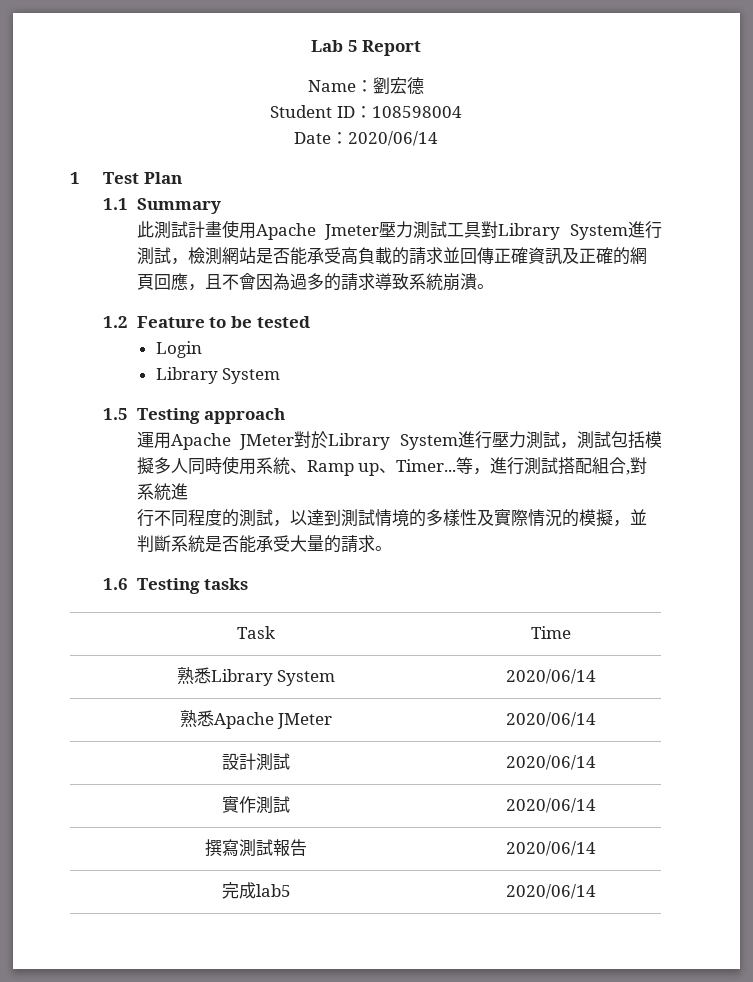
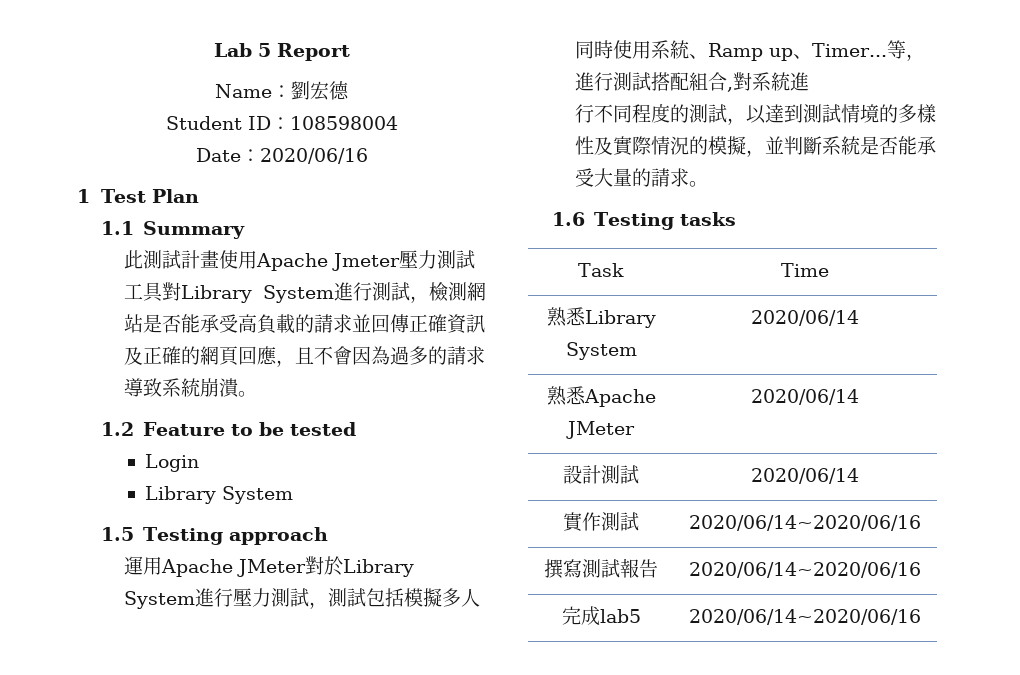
[348,131,438,146] 2020/06/14 -> [259,148,368,164] 2020/06/16
[505,798,596,813] 2020/06/14 -> [689,515,921,531] 2020/06/14~2020/06/16
[505,841,596,856] 2020/06/14 -> [689,562,921,578] 2020/06/14~2020/06/16
[505,884,596,899] 2020/06/14 -> [689,609,921,625] 2020/06/14~2020/06/16

